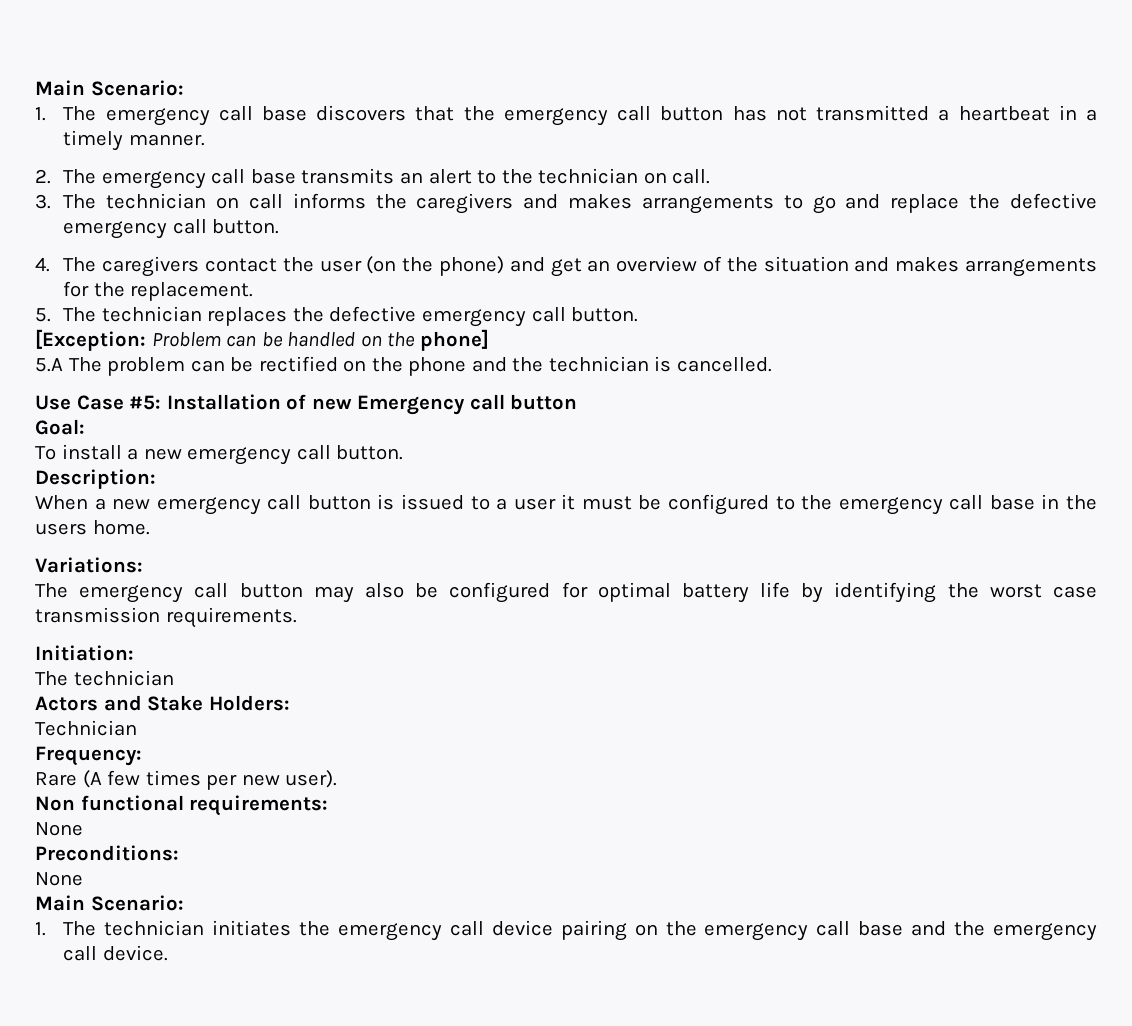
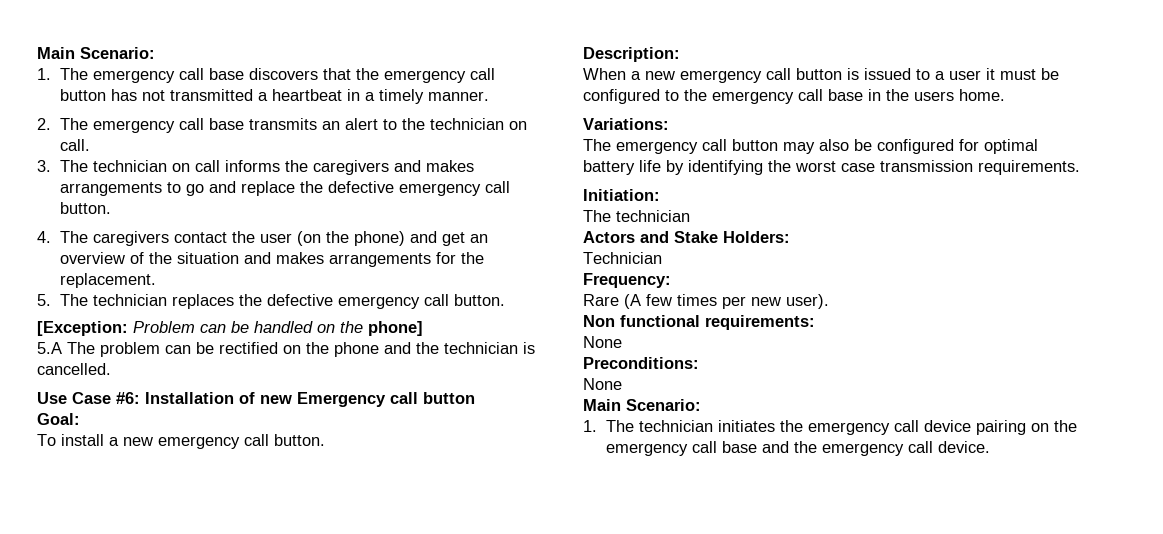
[129,395,162,410] #5: -> [116,392,140,404] #6:

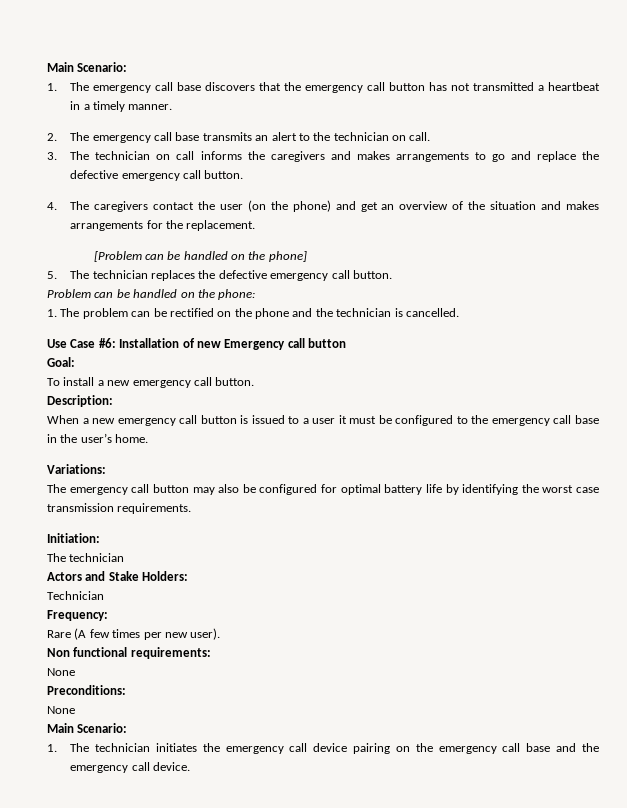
(157, 280) none -> [93,251,307,262] // [Problem can be handled on the phone]
[37,321,128,336] [Exception: -> (392, 274) none
[368,321,423,336] [37,342,62,354] phone] // 5.A -> [218,289,256,300] [47,309,57,317] phone: // 1.
[914,91,954,101] users -> [80,433,112,443] user’s

